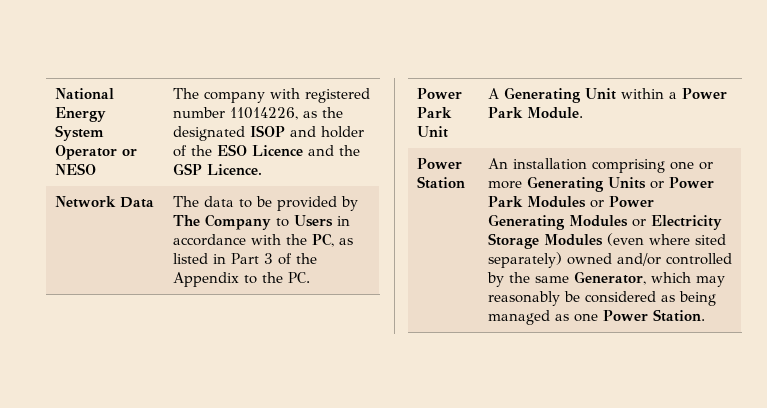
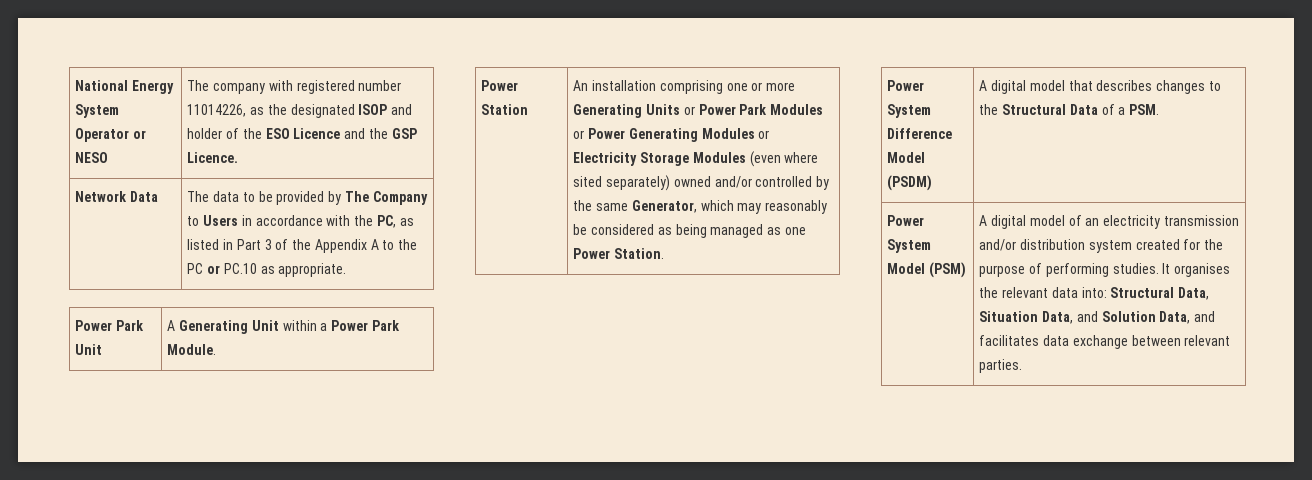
[243,272,310,284] to the PC. -> [370,239,418,250] [187,263,347,277] A to the PC or PC.10 as appropriate.
(705, 315) none -> [887,80,925,91] [887,104,932,118] [887,128,953,139] [887,152,926,163] [887,175,933,191] [979,80,1221,94] [979,104,1160,115] [887,215,925,226] [887,239,932,253] [887,262,967,278] [979,215,1239,229] [979,239,1224,253] [979,263,1231,277] [979,287,1210,300] [979,311,1216,324] [979,335,1231,349] [979,359,1023,373] // Power System Difference Model (PSDM) | A digital model that describes changes to the Structural Data of a PSM. // Power System Model (PSM) | A digital model of an electricity transmission and/or distribution system created for the purpose of performing studies. It organises the relevant data into: Structural Data, Situation Data, and Solution Data, and facilitates data exchange between relevant parties.

